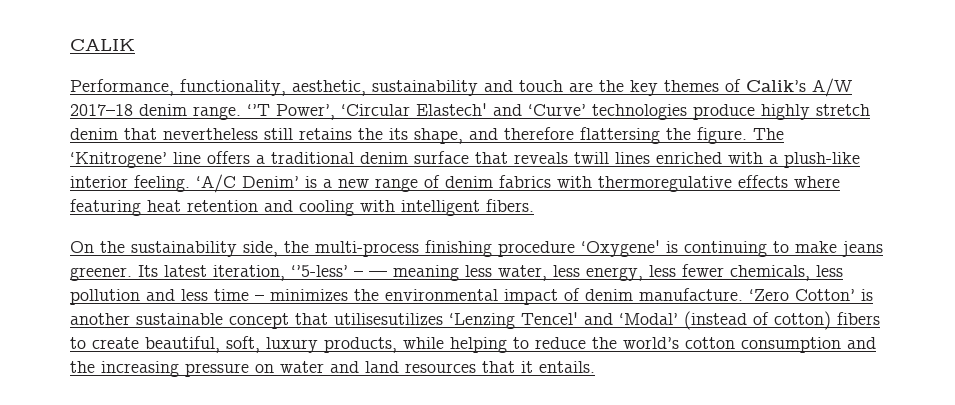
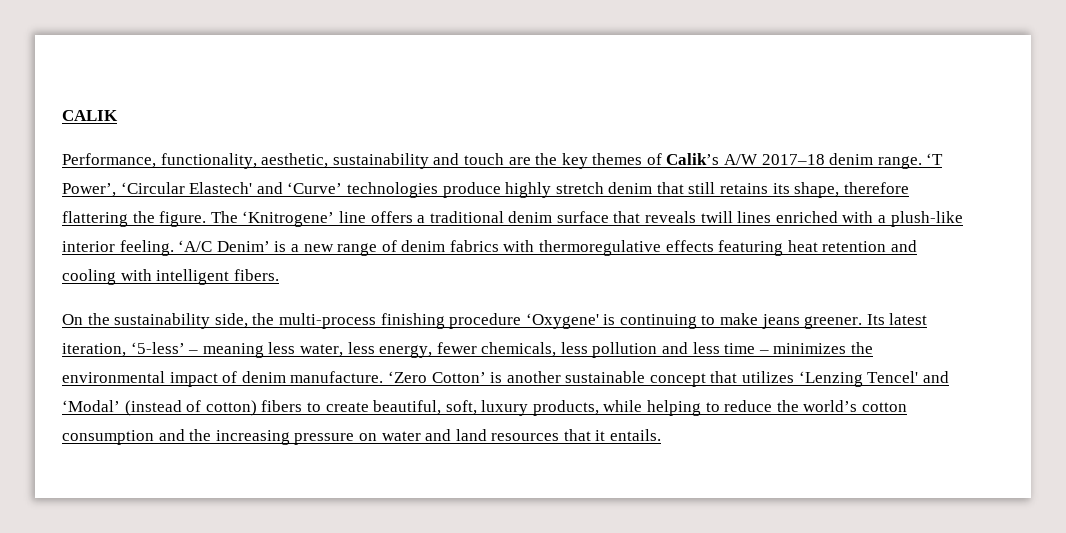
[247,104,270,116] ‘’T -> [926,153,944,165] ‘T
[163,128,258,140] nevertheless -> (684, 188) none
[358,128,383,140] the -> (769, 188) none
[469,127,660,144] and therefore flattersing -> [843,182,909,194] [62,211,128,227] therefore flattering
[794,176,840,188] where -> (714, 246) none
[291,265,387,277] ‘’5-less’ – — -> [130,342,199,354] ‘5-less’ –
[649,265,676,277] less -> (433, 351) none
[334,313,443,325] utilisesutilizes -> [742,371,795,383] utilizes

